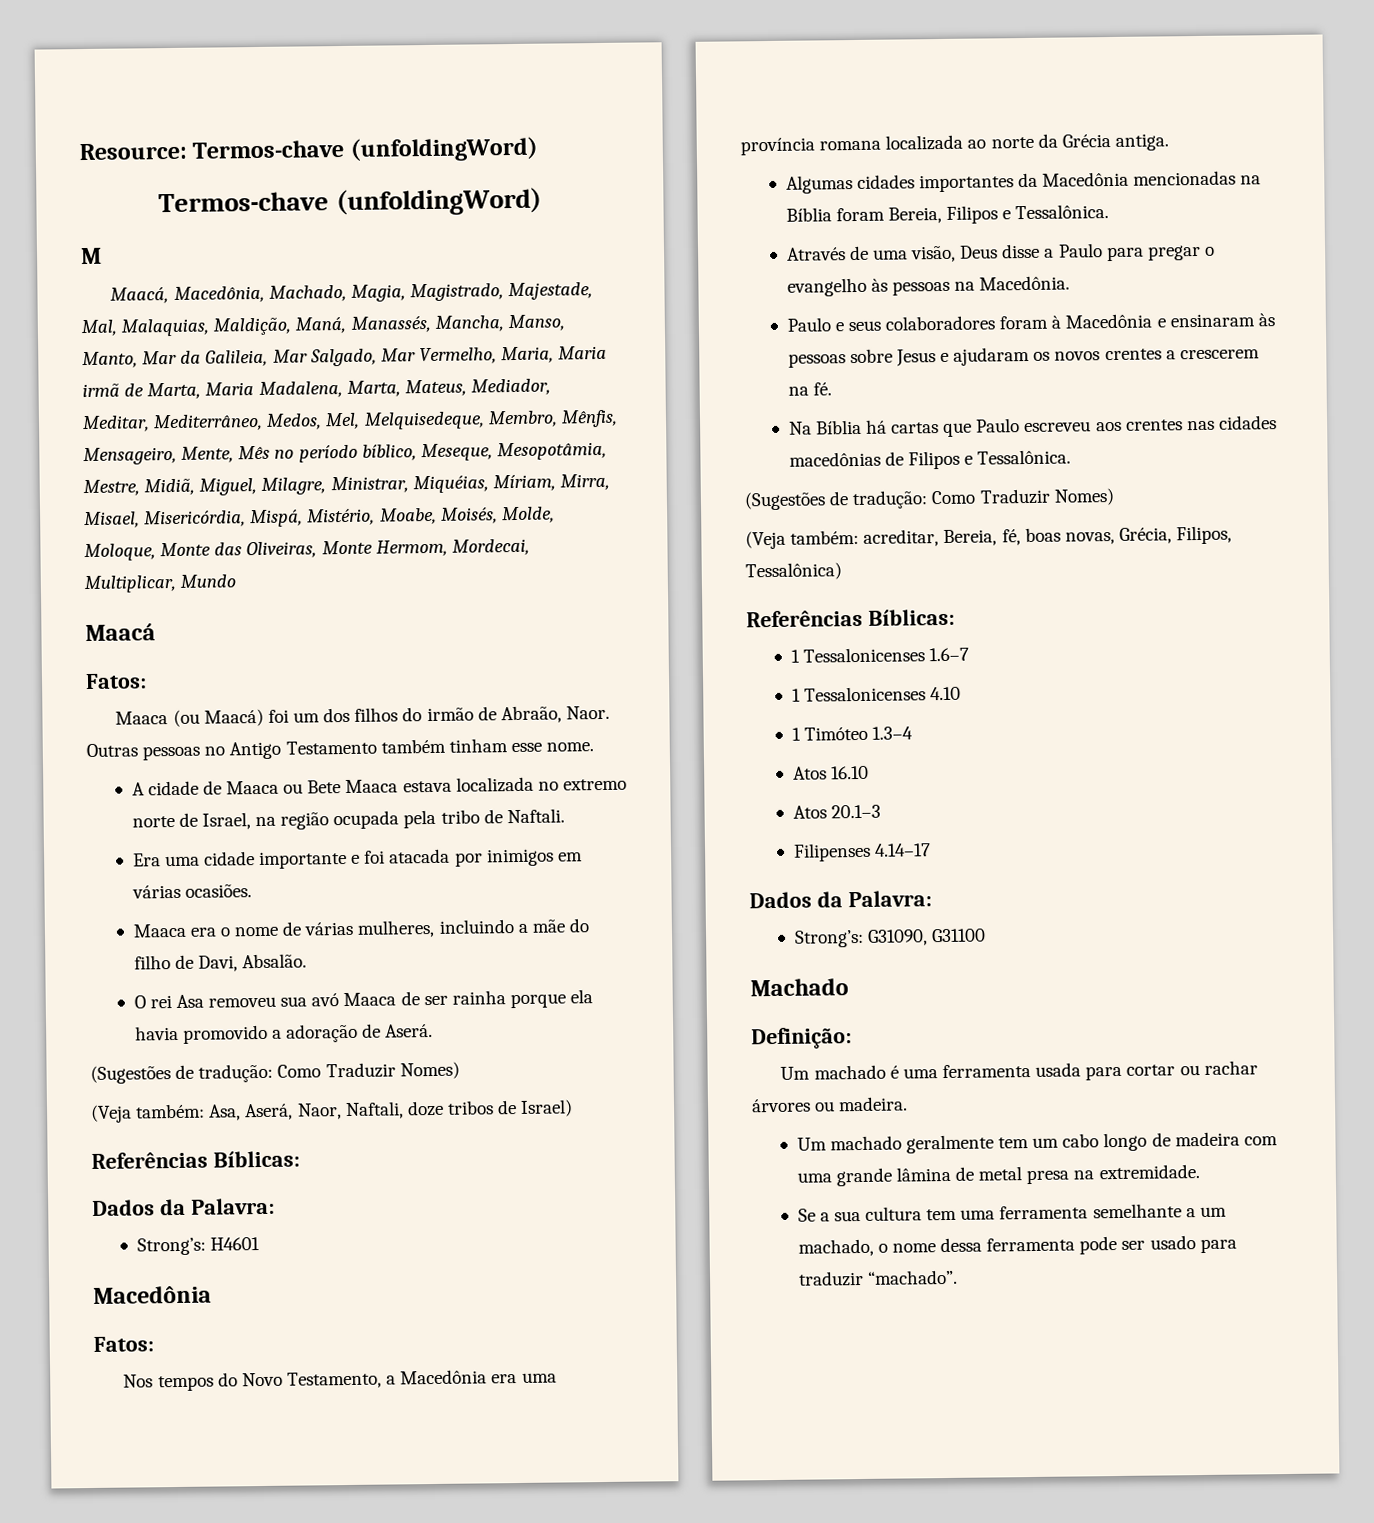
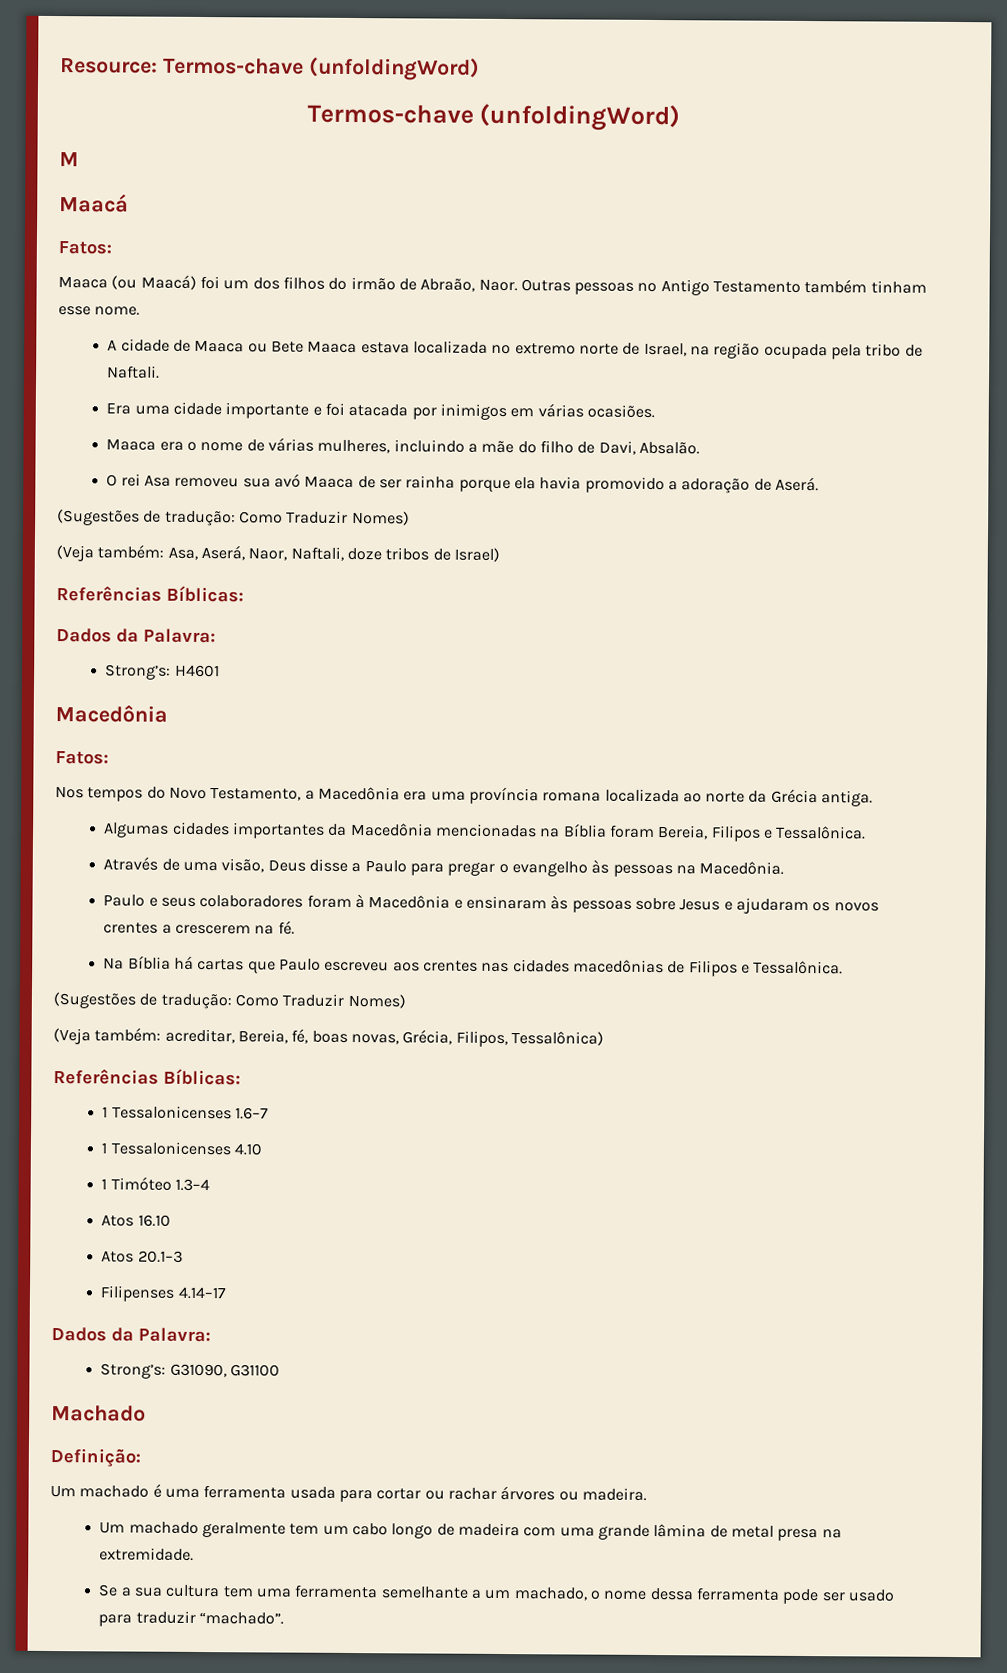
[110,282,594,304] [81,314,565,337] [82,345,608,369] [82,378,551,400] [82,409,618,433] [83,441,607,466] [83,473,610,497] [84,506,555,529] [84,538,530,562] [84,574,237,594] // Maacá, Macedônia, Machado, Magia, Magistrado, Majestade, Mal, Malaquias, Maldição, Maná, Manassés, Mancha, Manso, Manto, Mar da Galileia, Mar Salgado, Mar Vermelho, Maria, Maria irmã de Marta, Maria Madalena, Marta, Mateus, Mediador, Meditar, Mediterrâneo, Medos, Mel, Melquisedeque, Membro, Mênfis, Mensageiro, Mente, Mês no período bíblico, Meseque, Mesopotâmia, Mestre, Midiã, Miguel, Milagre, Ministrar, Miquéias, Míriam, Mirra, Misael, Misericórdia, Mispá, Mistério, Moabe, Moisés, Molde, Moloque, Monte das Oliveiras, Monte Hermom, Mordecai, Multiplicar, Mundo -> (79, 159) none

